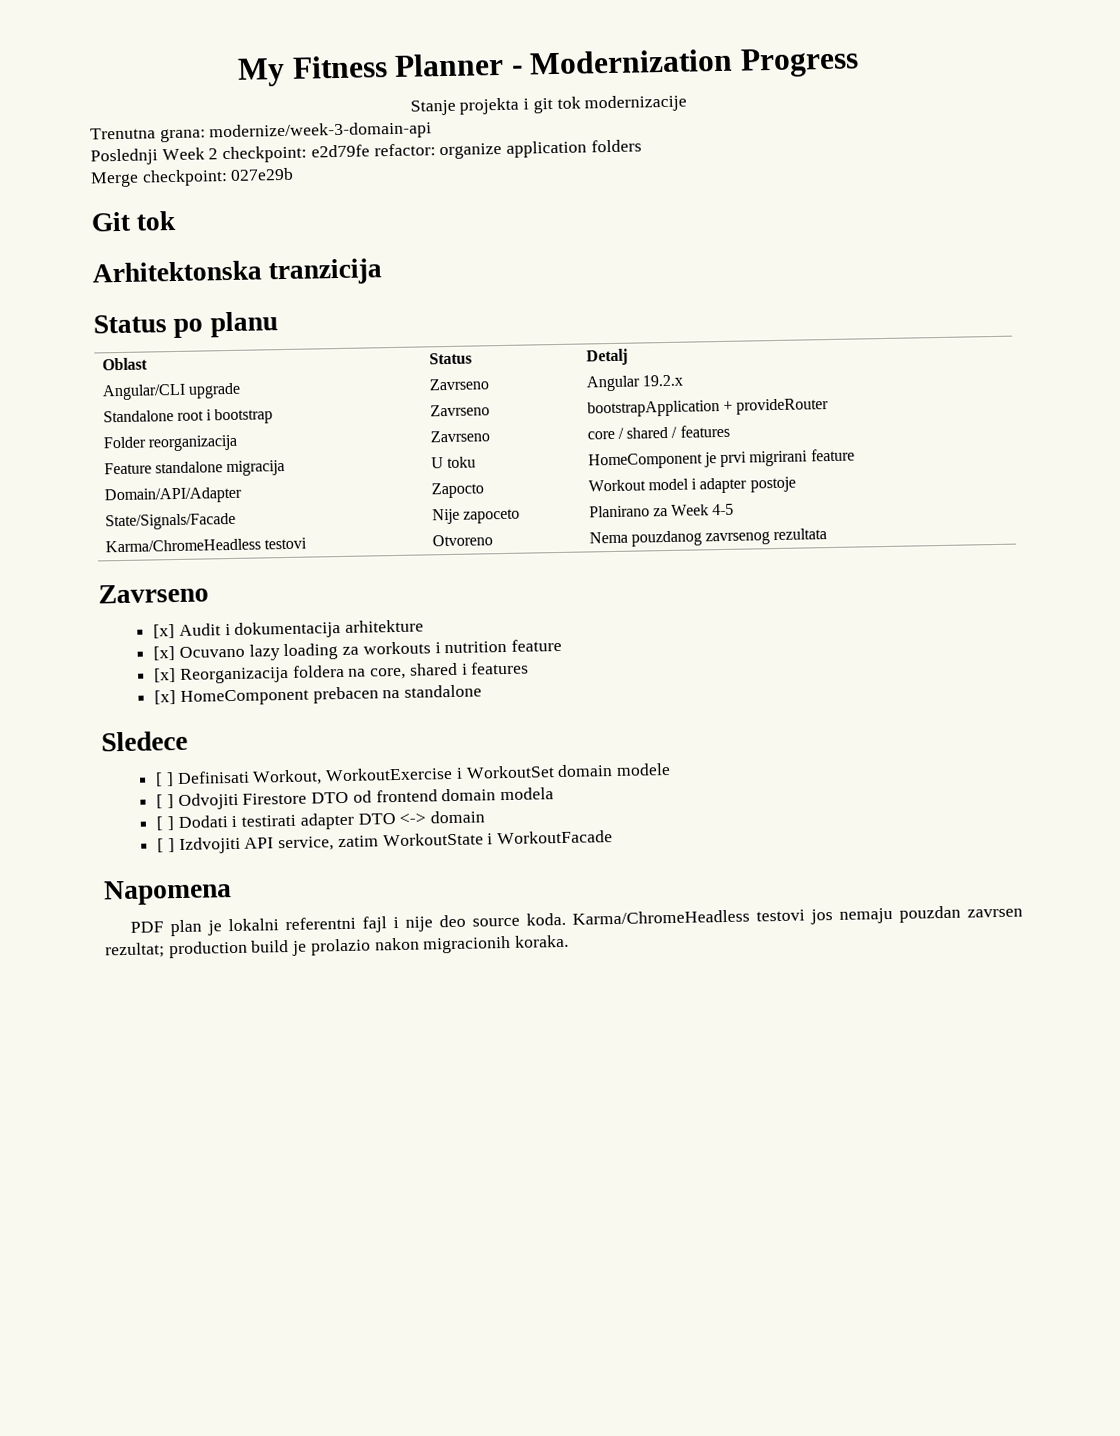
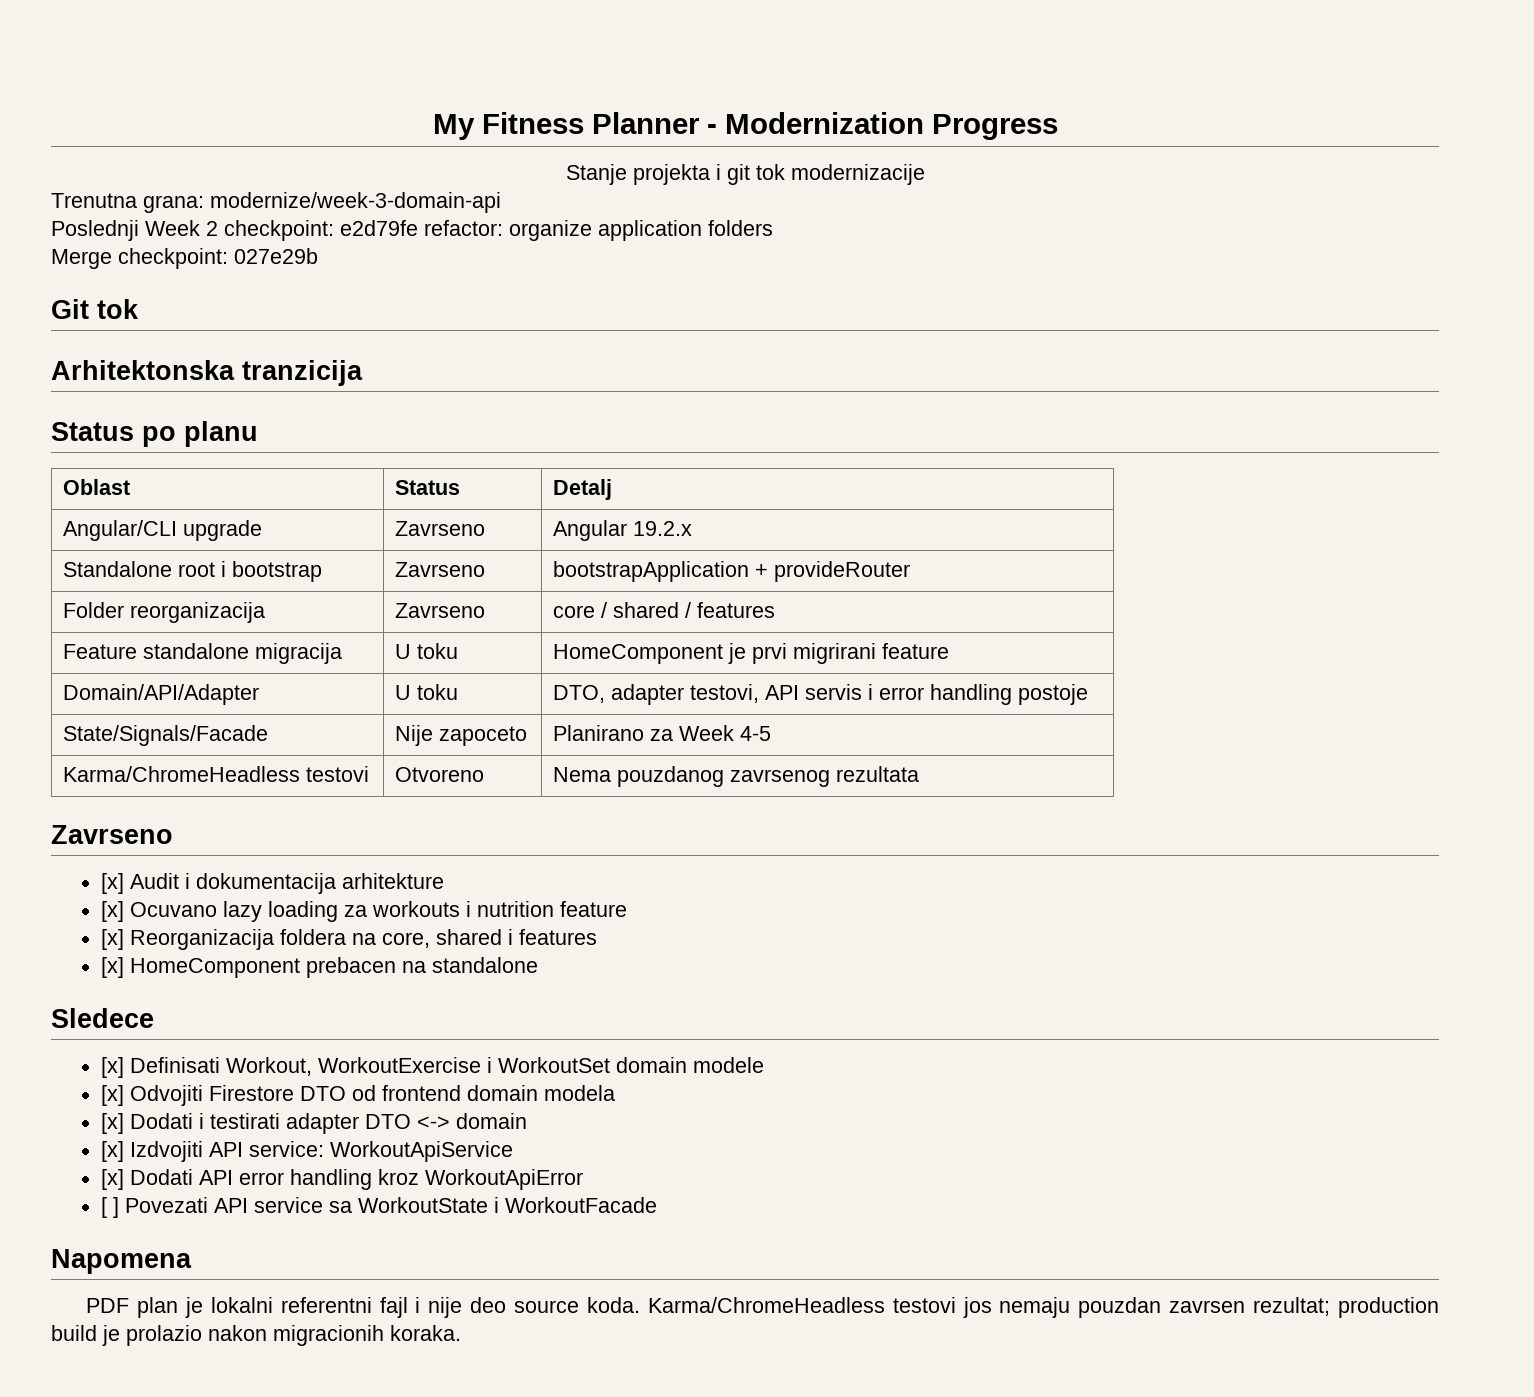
[430,482,484,499] [587,477,748,494] Zapocto | Workout model i adapter -> [394,684,458,700] [552,684,1012,705] U toku | DTO, adapter testovi, API servis i error handling
[155,772,174,787] [ ] -> [100,1057,124,1078] [x]
[156,794,174,809] [ ] -> [100,1085,124,1106] [x]
[156,816,174,831] [ ] -> [100,1113,124,1134] [x]
[157,835,379,855] [ ] Izdvojiti API service, zatim -> [100,1141,513,1162] [100,1169,583,1190] [100,1197,352,1218] [x] Izdvojiti API service: WorkoutApiService // [x] Dodati API error handling kroz WorkoutApiError // [ ] Povezati API service sa

